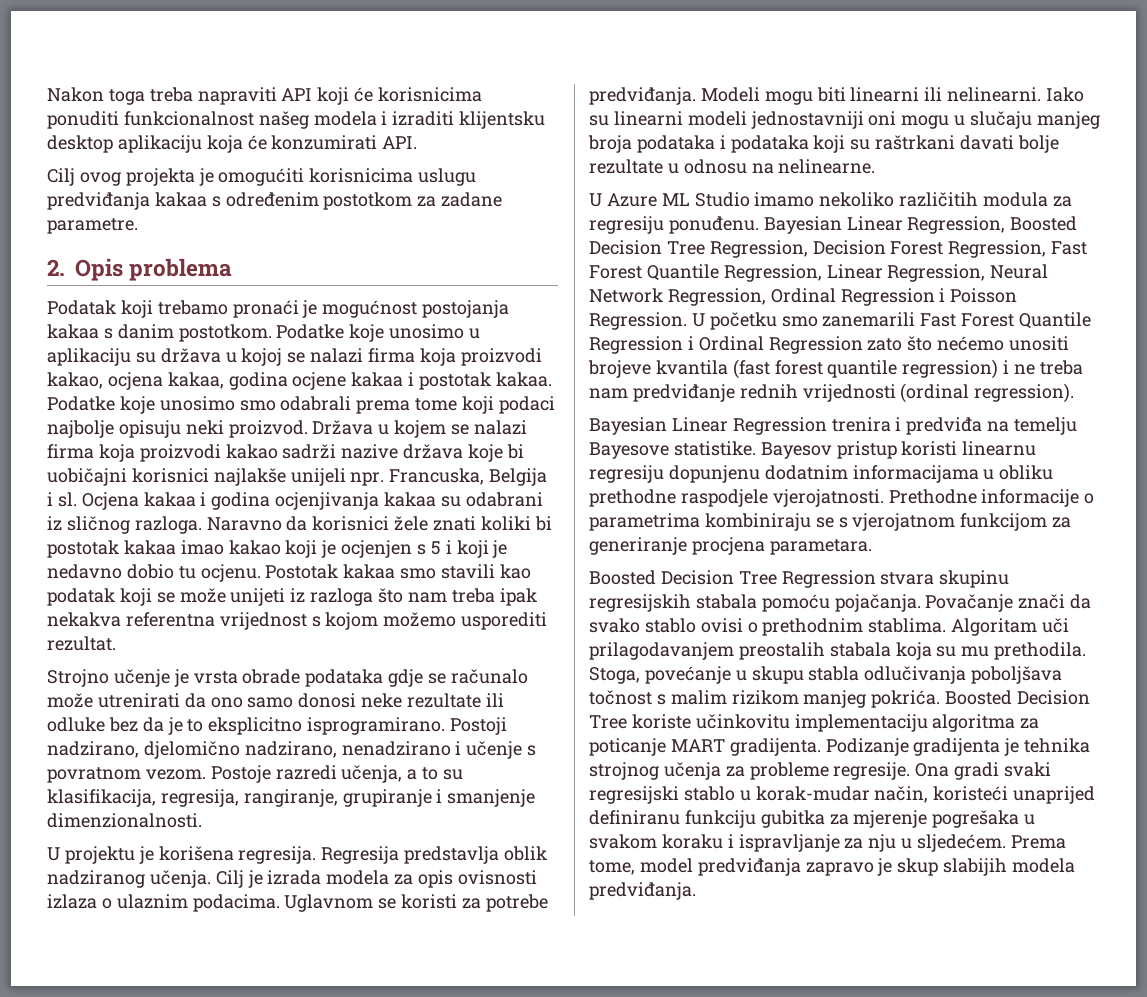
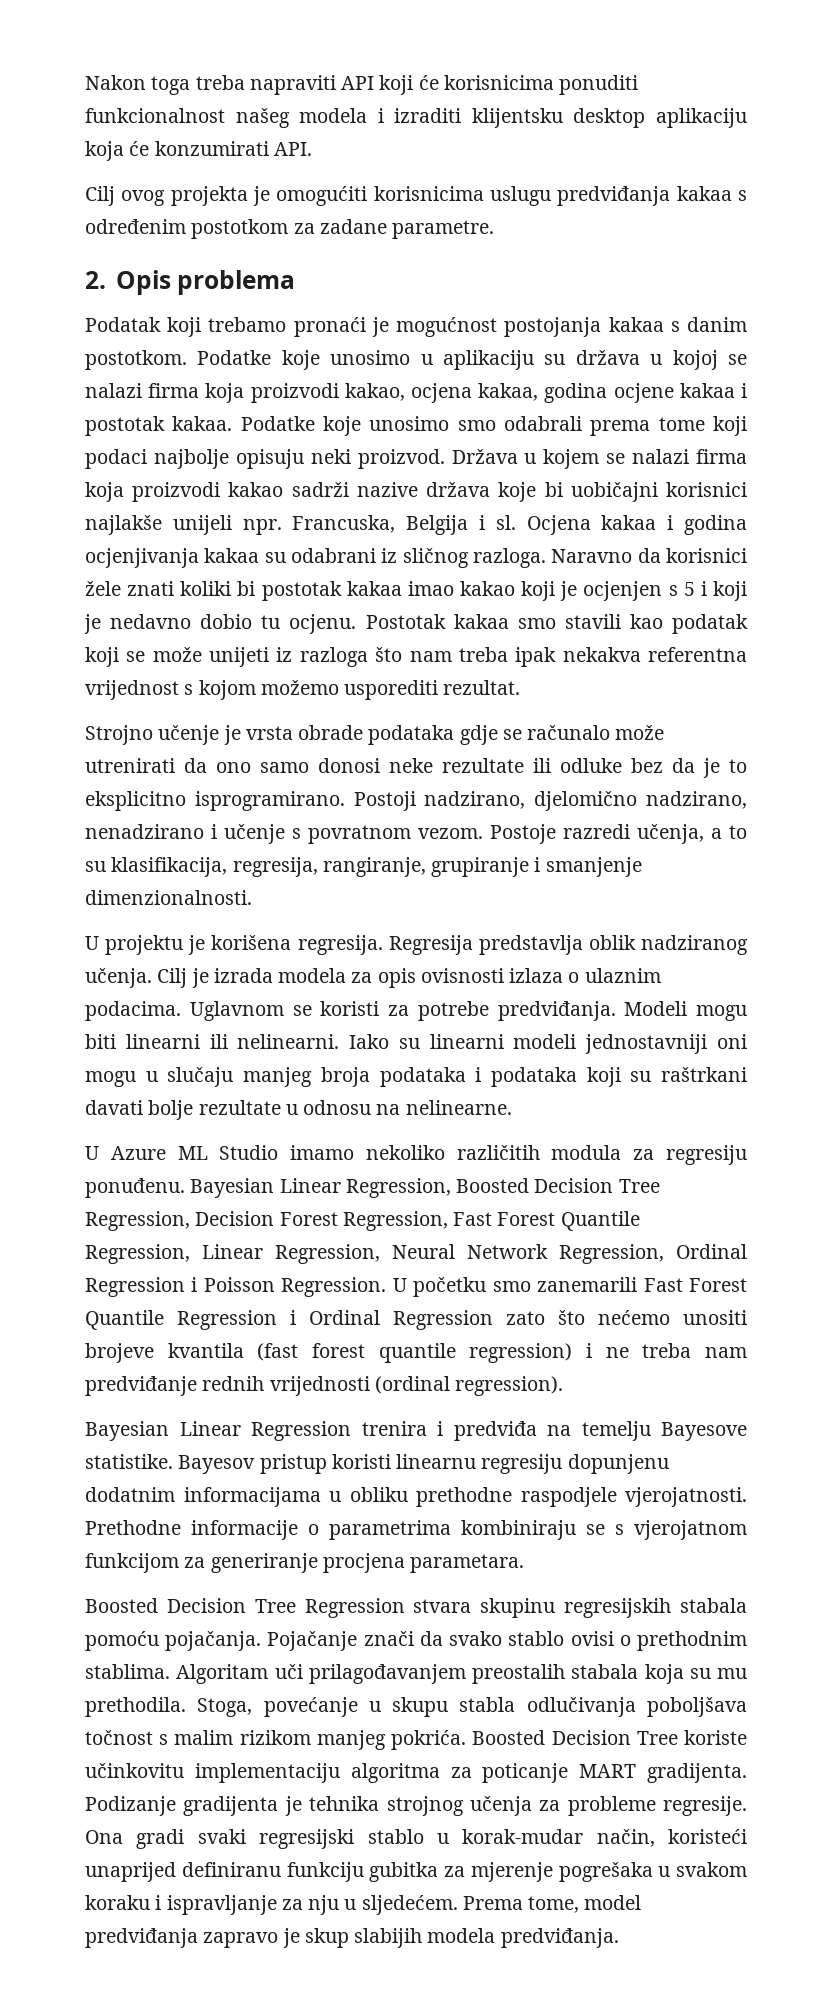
[925,594,1014,612] Povačanje -> [267,1631,358,1651] Pojačanje
[589,642,734,660] prilagodavanjem -> [308,1664,466,1684] prilagođavanjem

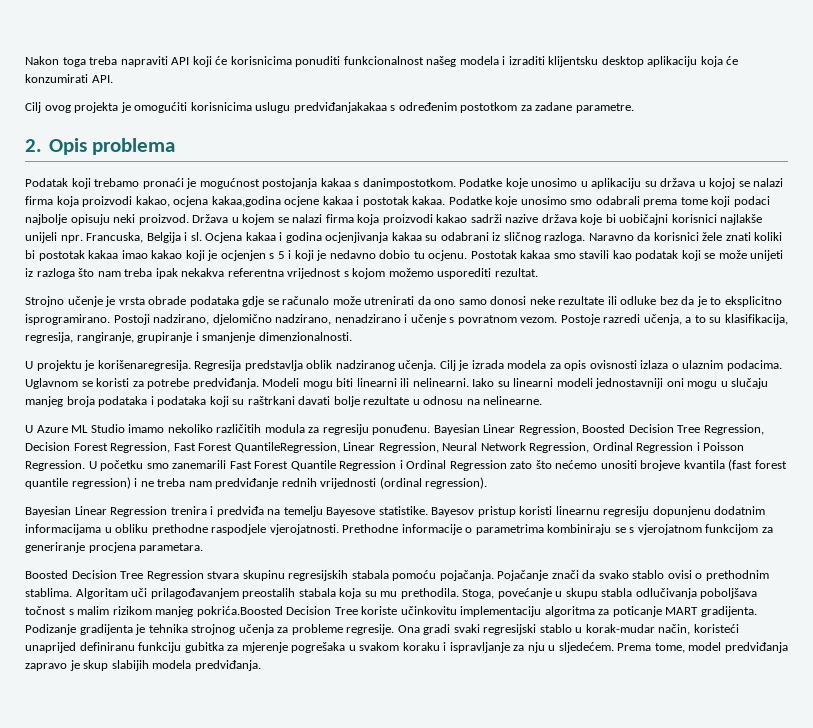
[557,186,732,206] predviđanja kakaa -> [293,102,387,113] predviđanjakakaa
[686,317,747,332] [85,350,187,370] danim postotkom. -> [362,178,456,189] danimpostotkom.
[478,383,608,403] kakaa, godina -> [211,196,281,207] kakaa,godina
[211,935,383,955] korišena regresija. -> [97,360,191,371] korišenaregresija.
[560,1211,640,1231] [85,1244,190,1264] Quantile Regression, -> [234,442,340,453] QuantileRegression,
[391,1730,546,1750] pokrića. Boosted -> [196,606,283,617] pokrića.Boosted

